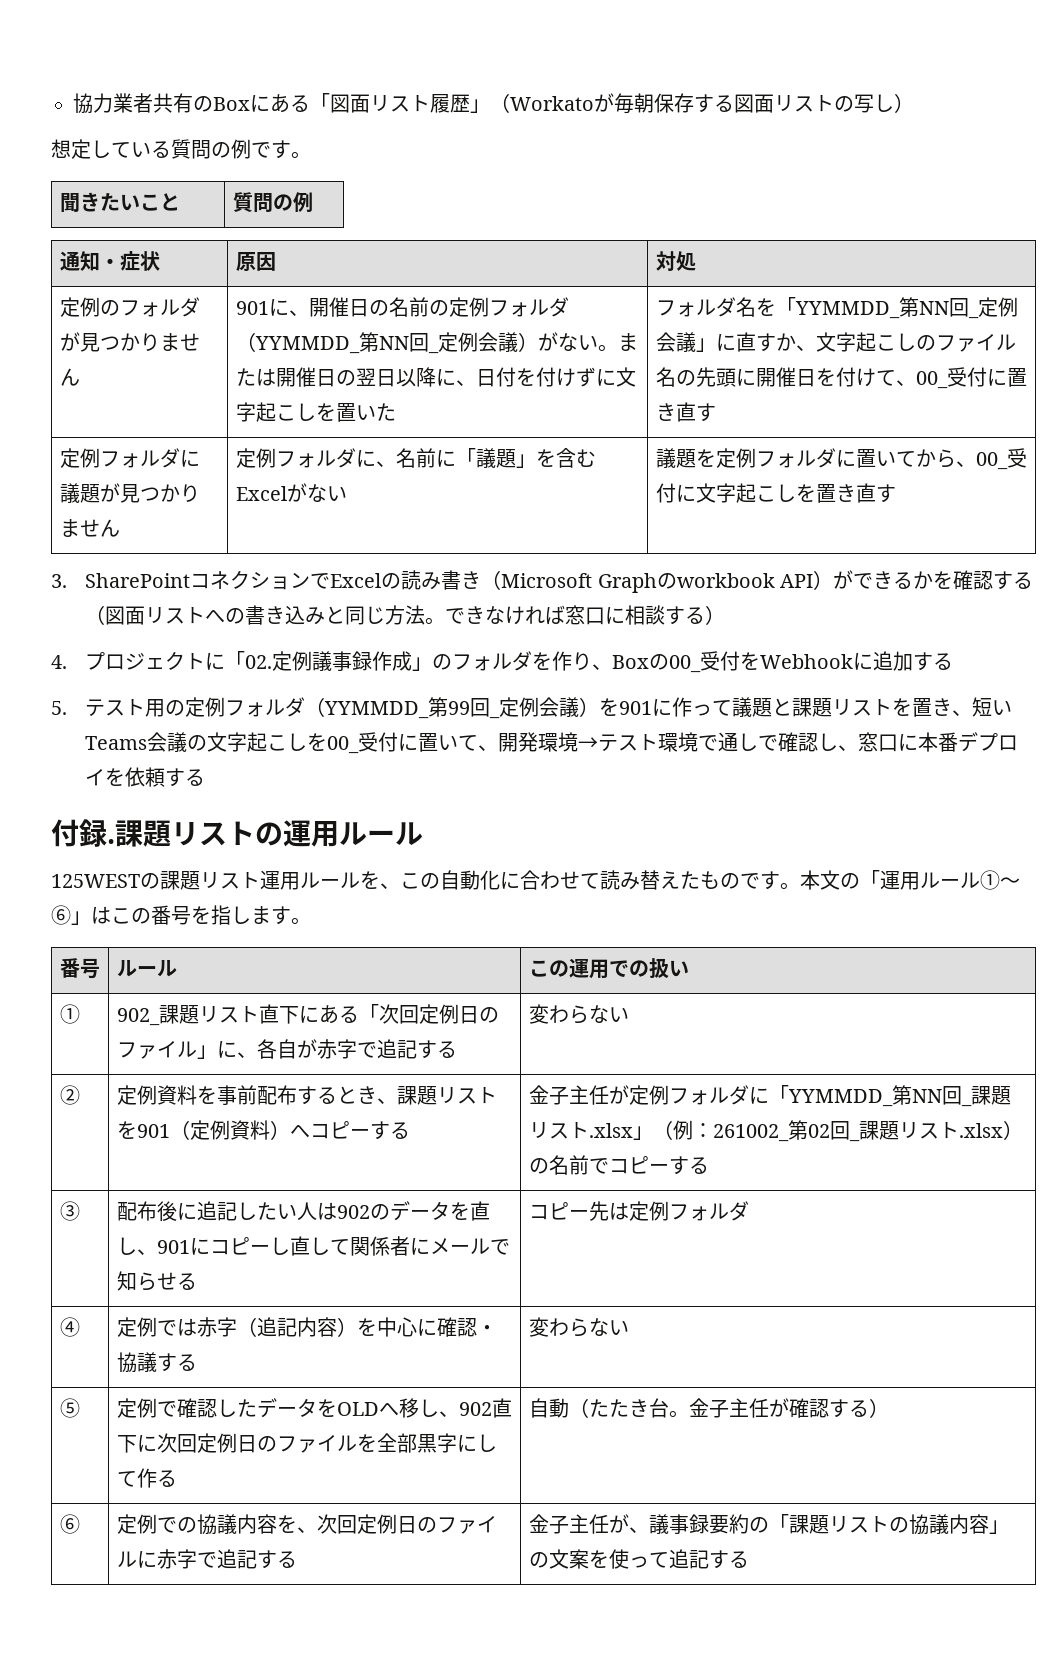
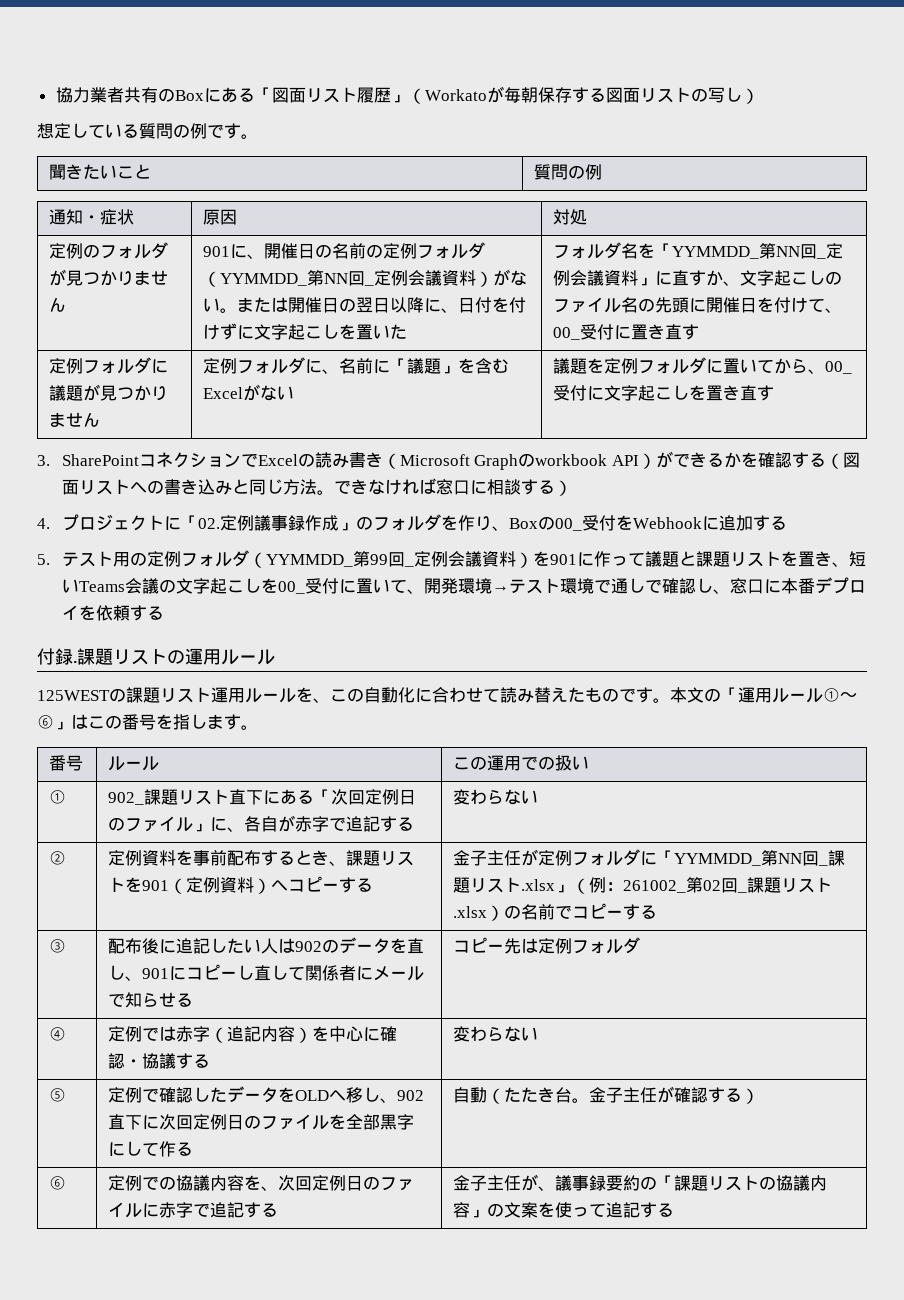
(518, 342) none -> [442,270,477,286] 資料
(696, 342) none -> [604,270,639,286] 資料
(580, 707) none -> [481,551,516,567] 資料

